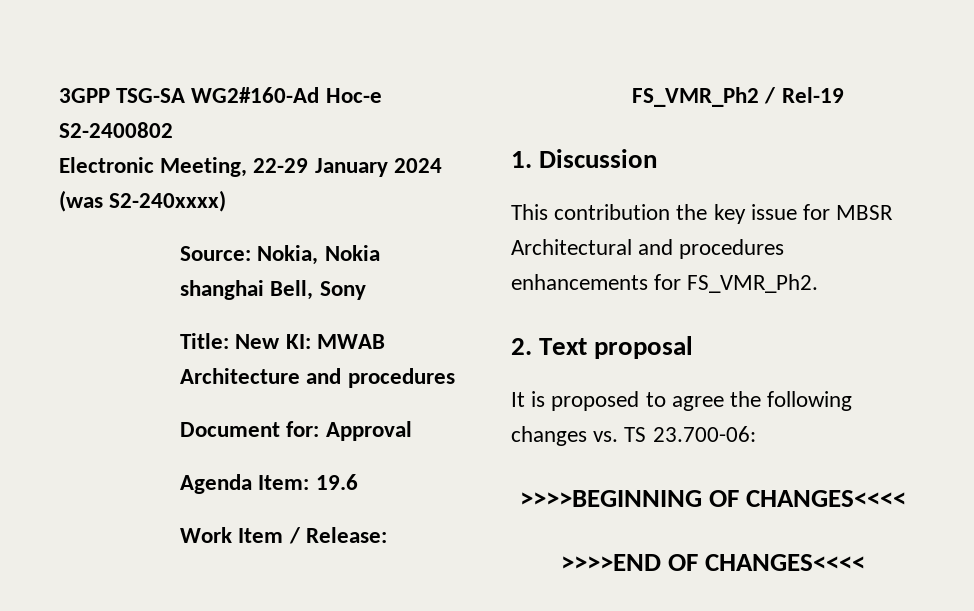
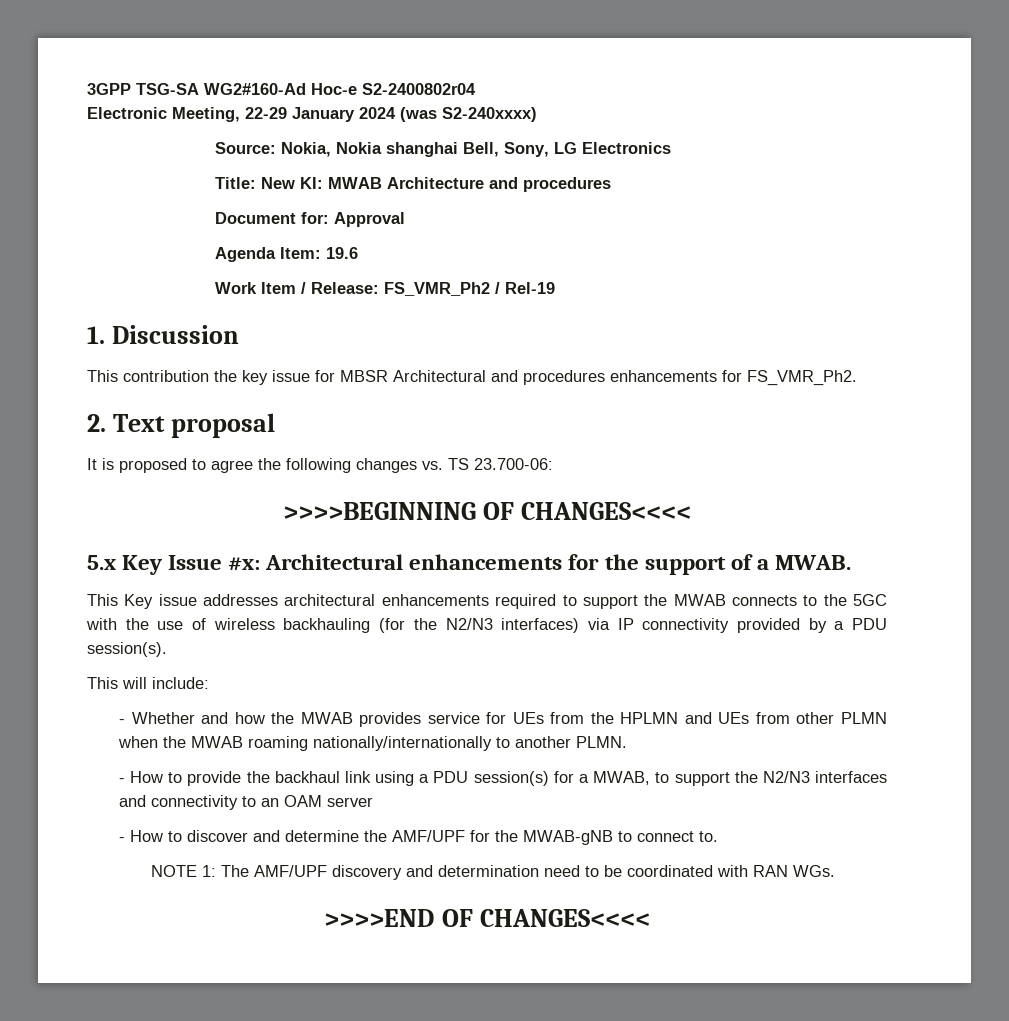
[59,122,173,138] S2-2400802 -> [362,83,476,95] S2-2400802r04
[319,281,366,300] Sony -> [503,142,671,157] Sony, LG Electronics
(907, 498) none -> [87,554,851,575] [87,594,888,609] [86,618,887,633] [87,642,167,657] [87,677,209,689] [118,712,888,727] [117,736,627,751] [118,771,887,786] [118,795,373,810] [118,830,718,845] [150,865,835,880] // 5.x Key Issue #x: Architectural enhancements for the support of a MWAB. // This Key issue addresses architectural enhancements required to support the MWAB connects to the 5GC with the use of wireless backhauling (for the N2/N3 interfaces) via IP connectivity provided by a PDU session(s). // This will include: // - Whether and how the MWAB provides service for UEs from the HPLMN and UEs from other PLMN when the MWAB roaming nationally/internationally to another PLMN. // - How to provide the backhaul link using a PDU session(s) for a MWAB, to support the N2/N3 interfaces and connectivity to an OAM server // - How to discover and determine the AMF/UPF for the MWAB-gNB to connect to. // NOTE 1: The AMF/UPF discovery and determination need to be coordinated with RAN WGs.

